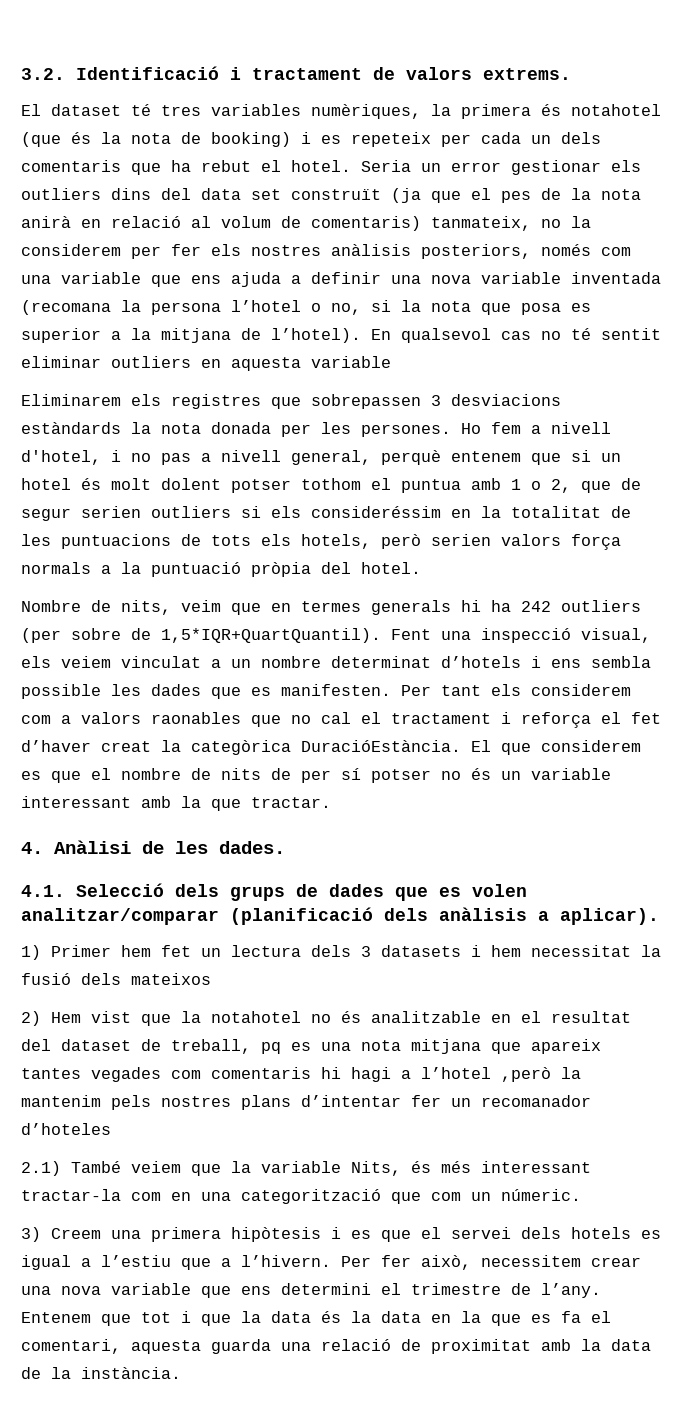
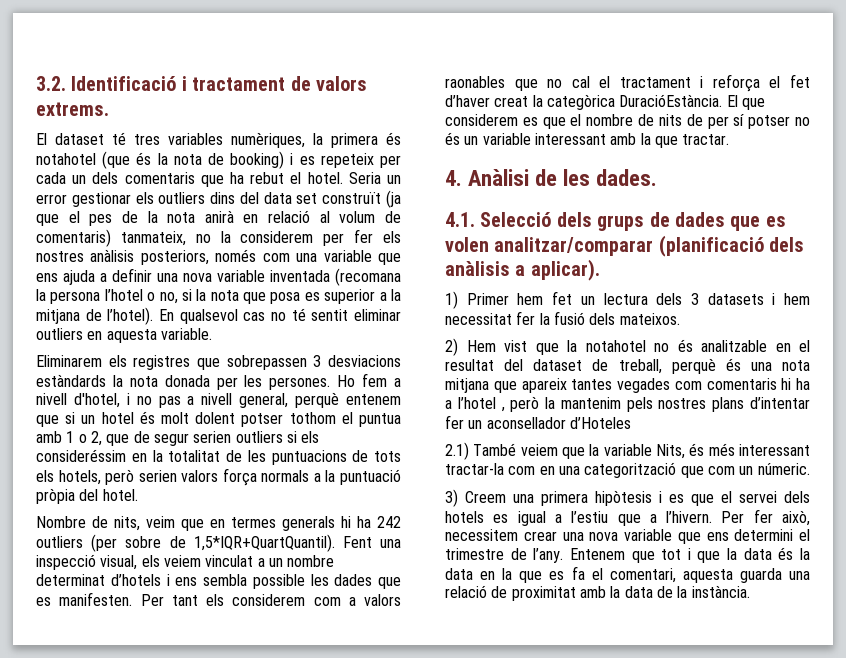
[311,356,391,368] variable -> [160,328,212,340] variable.
(631, 951) none -> [516,311,536,325] fer
[131,973,211,985] mateixos -> [619,313,680,325] mateixos.
[261,1042,311,1054] pq es -> [671,358,741,374] perquè és
[351,1067,391,1082] hagi -> [796,378,810,390] ha
[501,1067,551,1082] ,però -> [500,396,540,412] , però
[481,1095,591,1107] [21,1123,111,1135] recomanador d’hoteles -> [486,417,631,429] aconsellador d’Hoteles

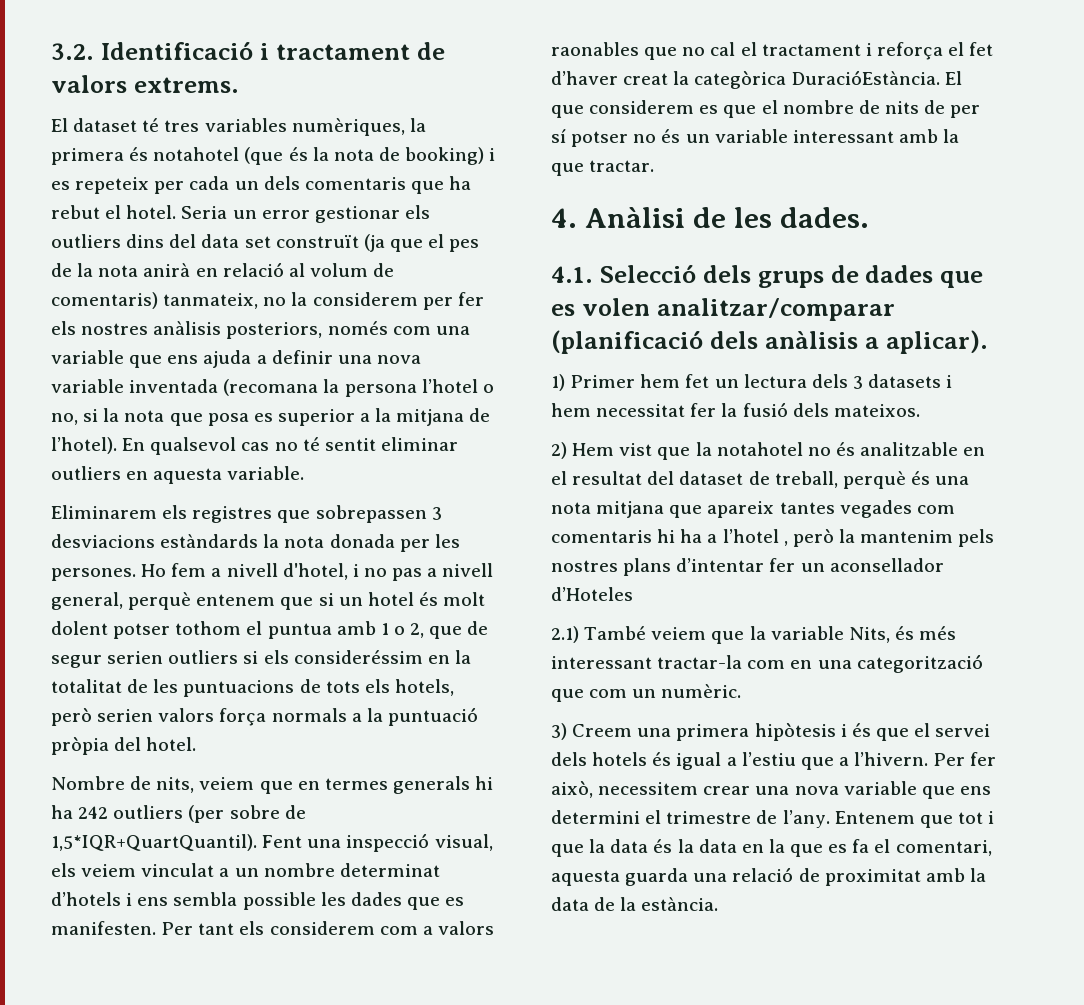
[146,516,175,528] veim -> [199,777,255,790] veiem
[757,463,810,475] númeric. -> [661,684,742,698] numèric.
[669,494,684,503] es -> [851,723,871,737] és
[493,514,509,523] es -> [652,752,672,766] és
[691,585,750,598] instància. -> [641,897,719,911] estància.

